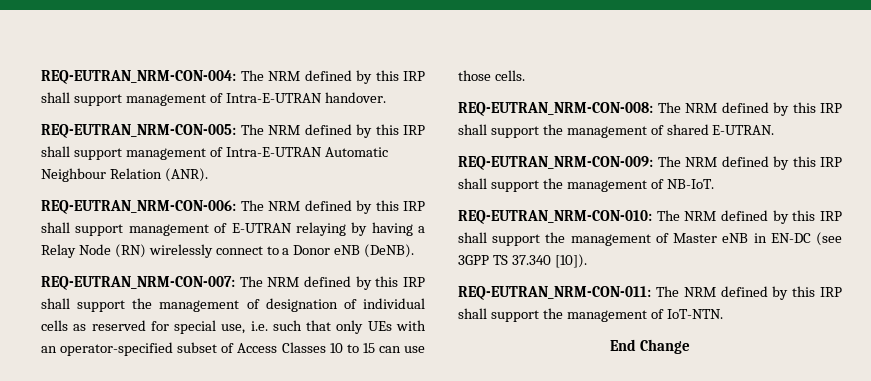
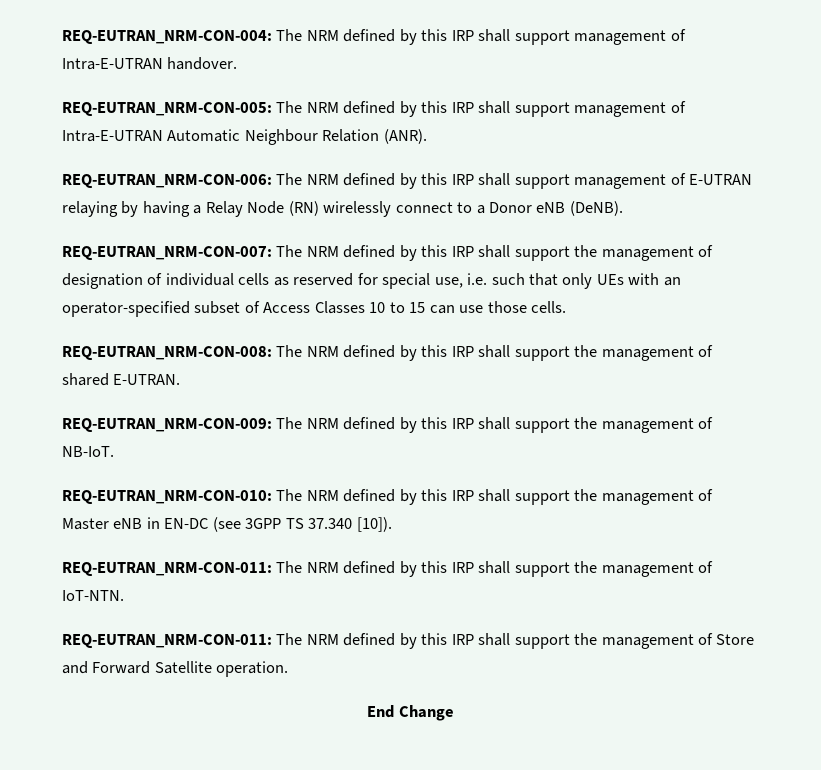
(723, 314) none -> [62,633,755,649] [62,661,289,677] // REQ-EUTRAN_NRM-CON-011: The NRM defined by this IRP shall support the management of Store and Forward Satellite operation.

